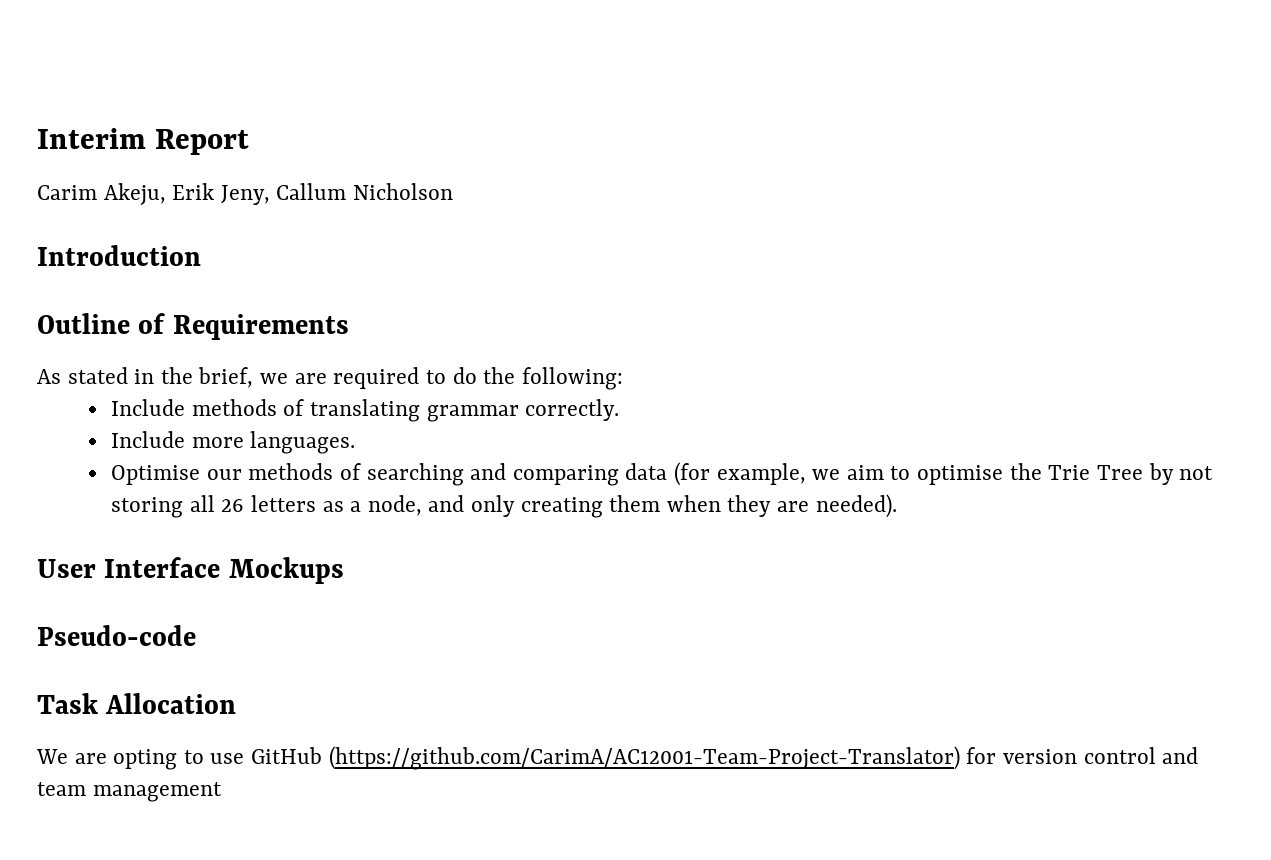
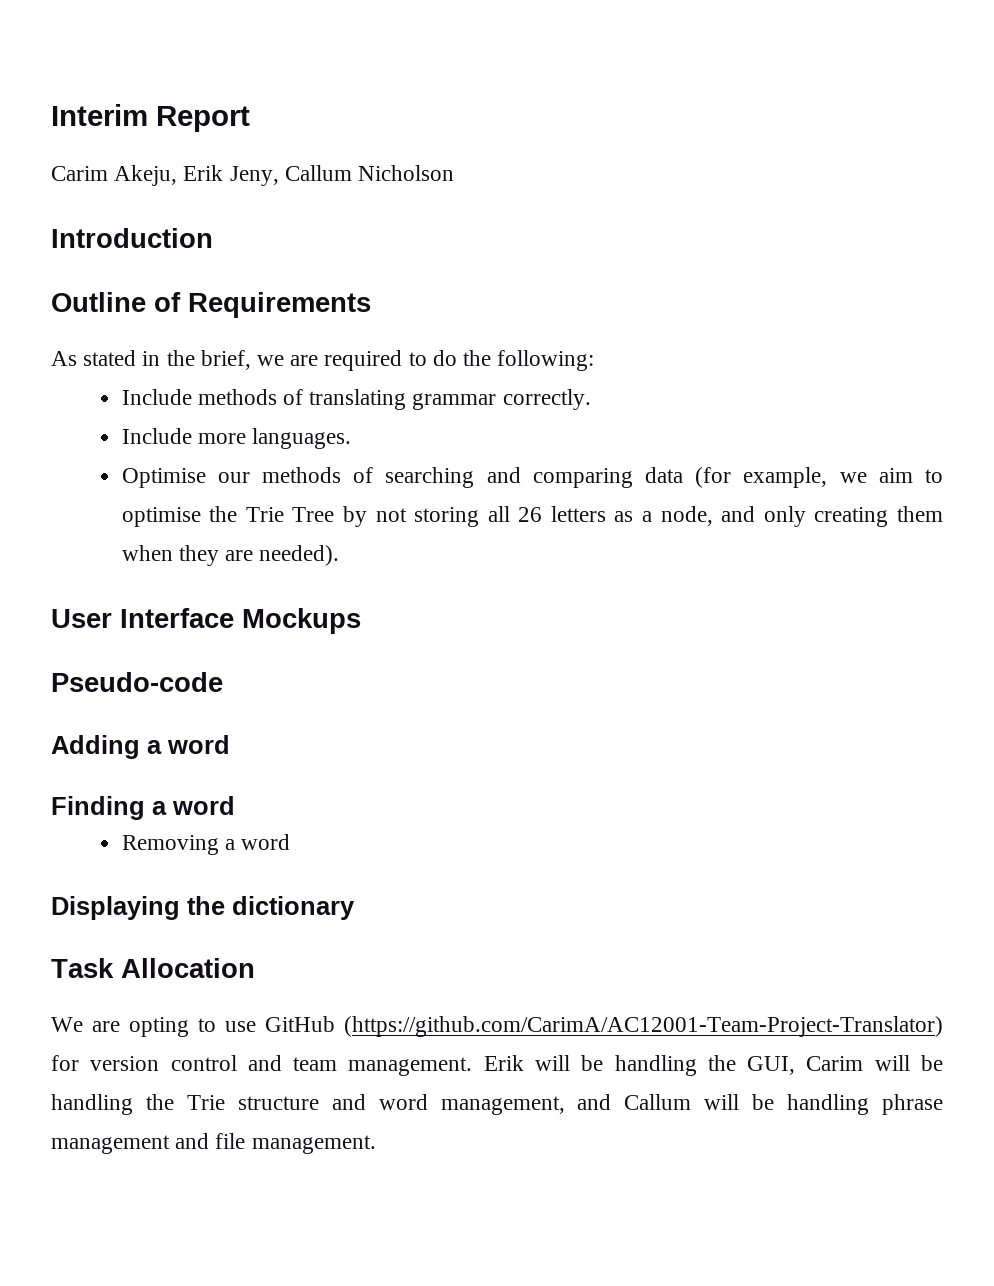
(196, 635) none -> [51,735,230,759] [51,796,235,820] [121,834,291,855] [51,896,355,920] // Adding a word // Finding a word // Removing a word // Displaying the dictionary
[92,782,222,802] management -> [348,1055,944,1076] [51,1094,943,1115] [51,1133,376,1154] management. Erik will be handling the GUI, Carim will be handling the Trie structure and word management, and Callum will be handling phrase management and file management.

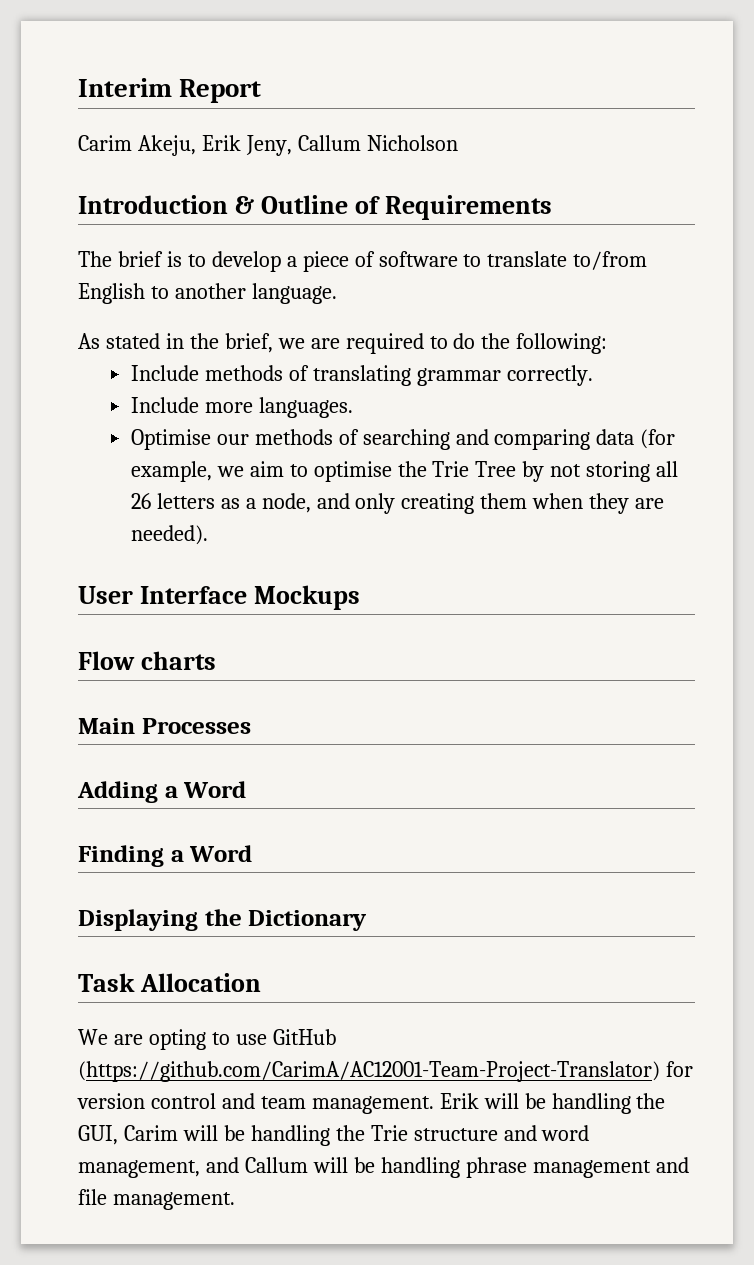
(213, 238) // -> [234,196,254,214] &
(371, 305) none -> [78,251,648,272] [78,283,337,304] // The brief is to develop a piece of software to translate to/from English to another language.
[51,672,223,692] Pseudo-code -> [78,651,216,670] [78,718,251,734] Flow charts // Main Processes
[167,735,230,754] word -> [183,781,247,798] Word
[172,796,235,815] [121,834,291,855] word // Removing a word -> [189,845,253,862] Word
[232,896,355,920] dictionary -> [248,910,368,931] Dictionary

